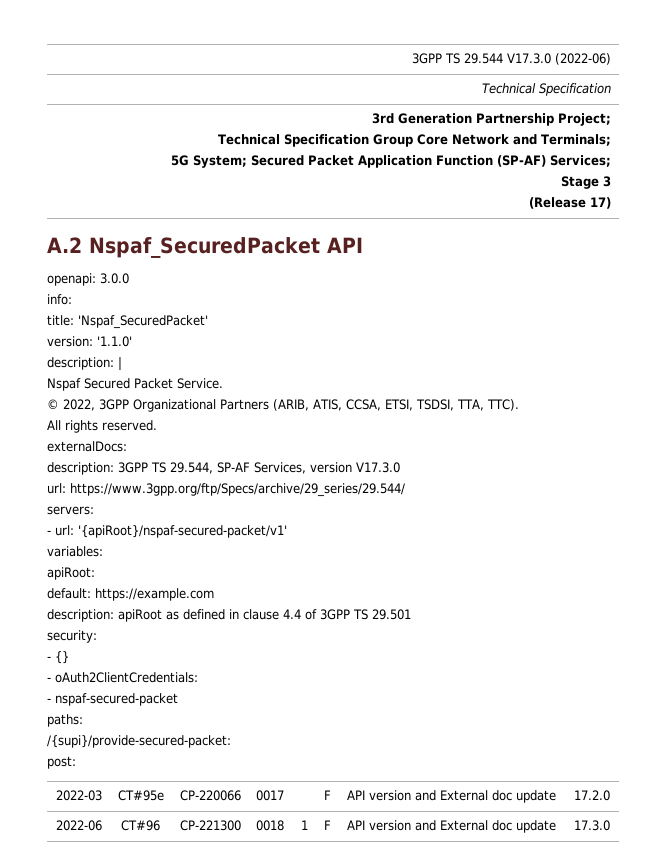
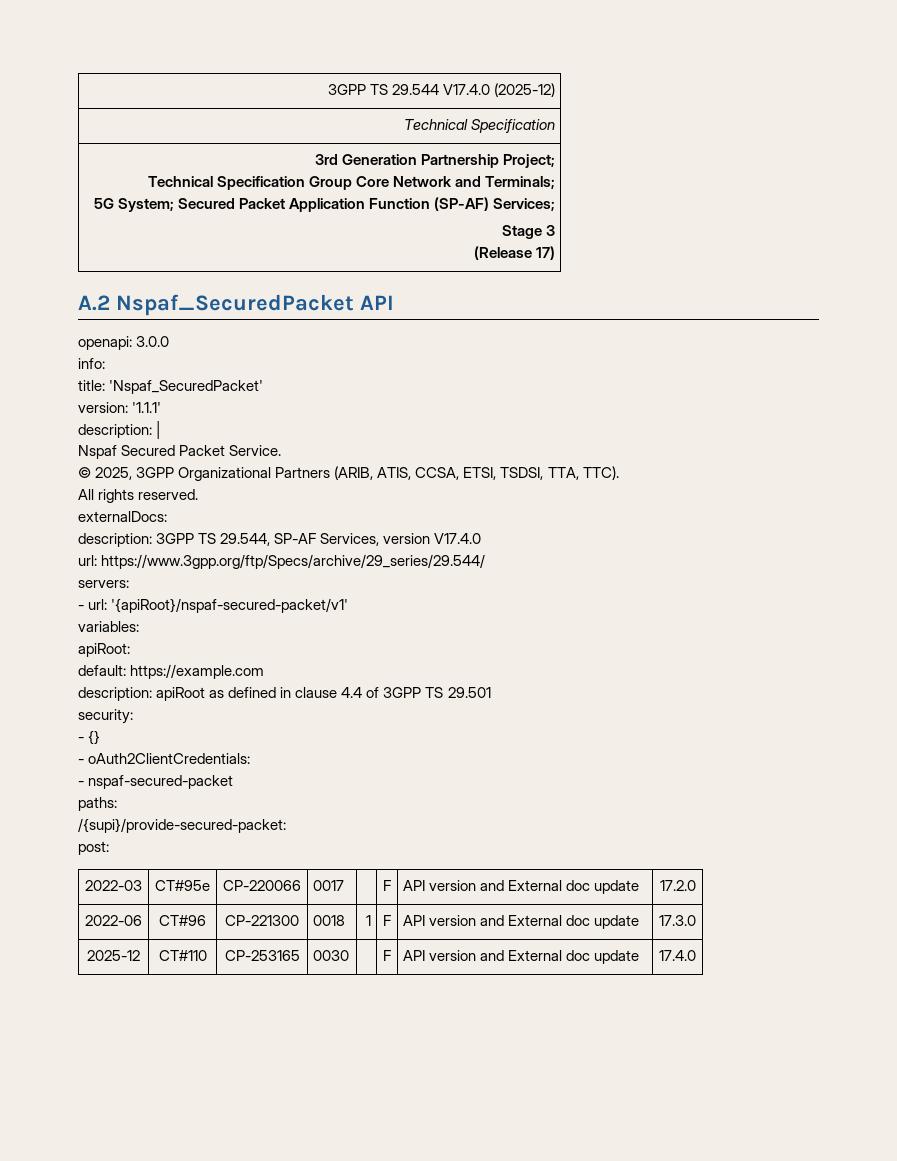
[507,53,612,65] V17.3.0 (2022-06) -> [442,83,555,97] V17.4.0 (2025-12)
[97,336,132,347] '1.1.0' -> [132,402,162,413] '1.1.1'
[63,399,95,411] 2022, -> [95,467,133,480] 2025,
[356,462,400,473] V17.3.0 -> [434,533,482,544] V17.4.0
(610, 825) none -> [87,950,140,961] [158,950,207,961] [224,950,300,961] [313,950,350,961] [383,950,391,961] [403,950,640,964] [658,950,696,961] // 2025-12 | CT#110 | CP-253165 | 0030 | | F | API version and External doc update | 17.4.0

